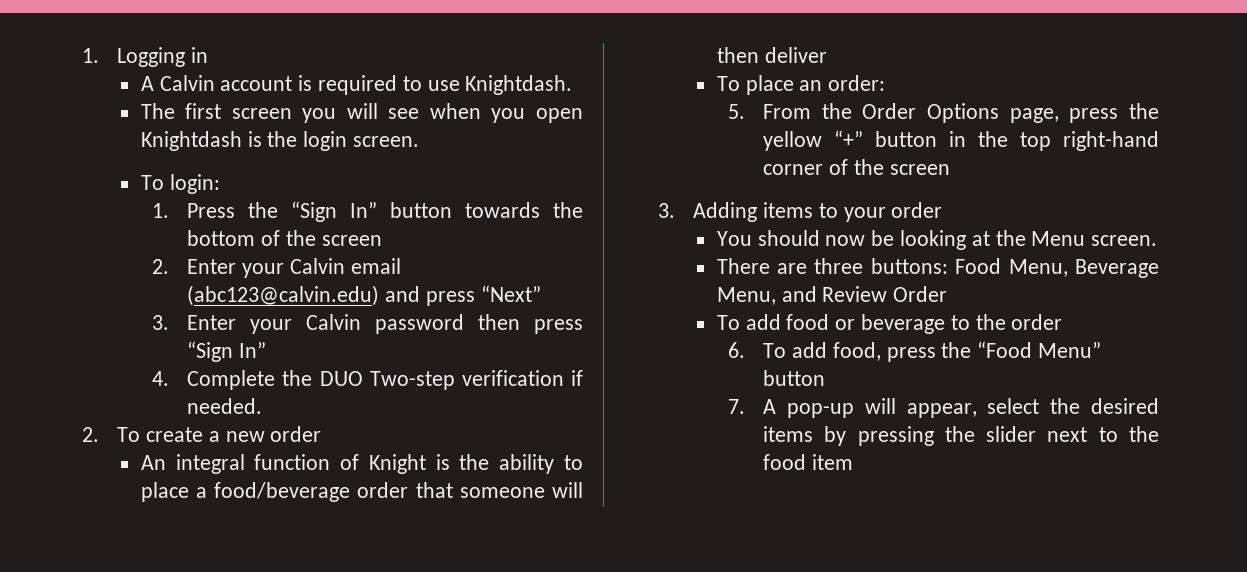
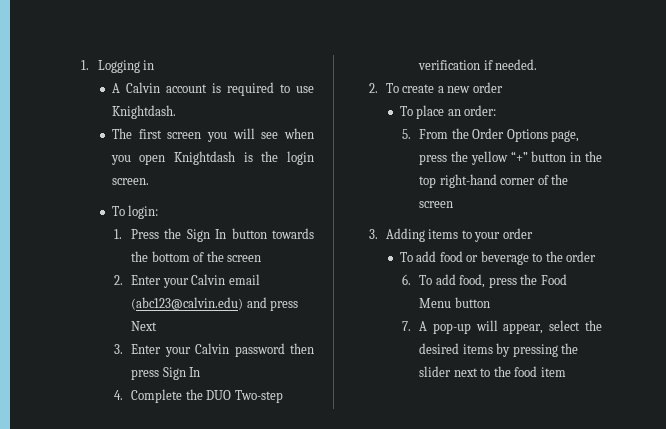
[291,201,378,222] “Sign In” -> [186,229,227,242] Sign In
[480,285,541,302] “Next” -> [131,321,158,331] Next
[187,341,266,362] “Sign In” -> [162,367,201,380] Sign In
[140,454,583,474] [140,482,583,502] [716,47,827,63] // An integral function of Knight is the ability to place a food/beverage order that someone will then deliver -> (503, 87) none
[716,230,1158,250] [716,258,1159,278] [716,286,948,305] // You should now be looking at the Menu screen. // There are three buttons: Food Menu, Beverage Menu, and Review Order -> (533, 233) none
[977,341,1101,358] “Food Menu” -> [540,274,567,285] [419,298,452,308] Food Menu

